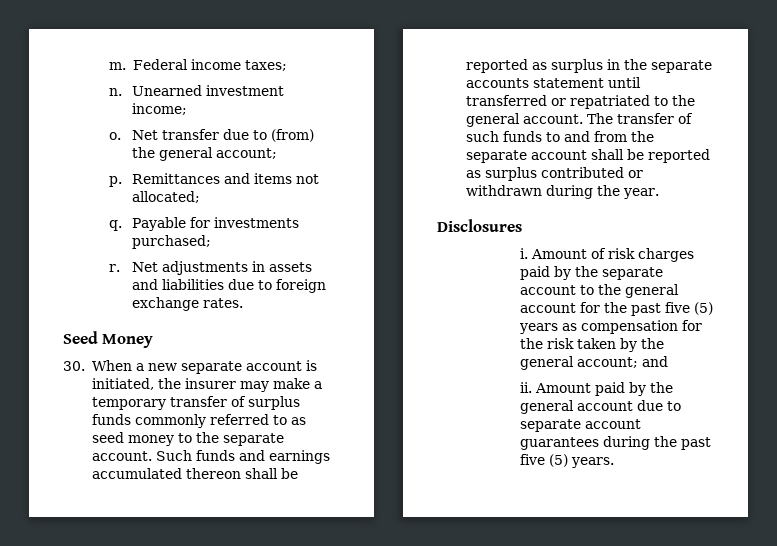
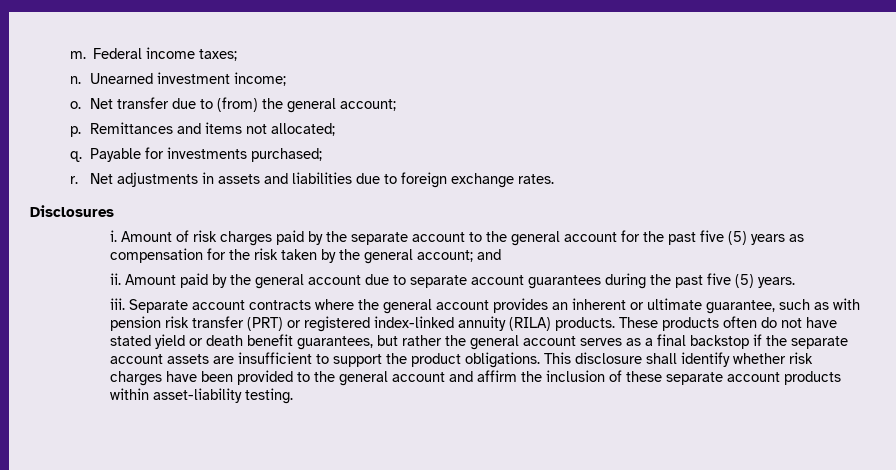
[63,331,154,348] [63,360,317,374] [91,378,322,392] [91,396,300,410] [91,414,306,428] [91,432,284,446] [91,450,330,464] [91,468,298,479] [465,59,712,73] [465,77,641,88] [465,95,695,109] [465,113,693,127] [465,131,654,142] [465,149,710,163] [465,167,643,181] [465,185,659,199] // Seed Money // 30. When a new separate account is initiated, the insurer may make a temporary transfer of surplus funds commonly referred to as seed money to the separate account. Such funds and earnings accumulated thereon shall be reported as surplus in the separate accounts statement until transferred or repatriated to the general account. The transfer of such funds to and from the separate account shall be reported as surplus contributed or withdrawn during the year. -> (554, 179) none
(615, 462) none -> [109,298,860,314] [109,316,837,332] [109,334,848,350] [109,352,813,368] [109,370,841,386] [109,388,293,404] // iii. Separate account contracts where the general account provides an inherent or ultimate guarantee, such as with pension risk transfer (PRT) or registered index-linked annuity (RILA) products. These products often do not have stated yield or death benefit guarantees, but rather the general account serves as a final backstop if the separate account assets are insufficient to support the product obligations. This disclosure shall identify whether risk charges have been provided to the general account and affirm the inclusion of these separate account products within asset-liability testing.

